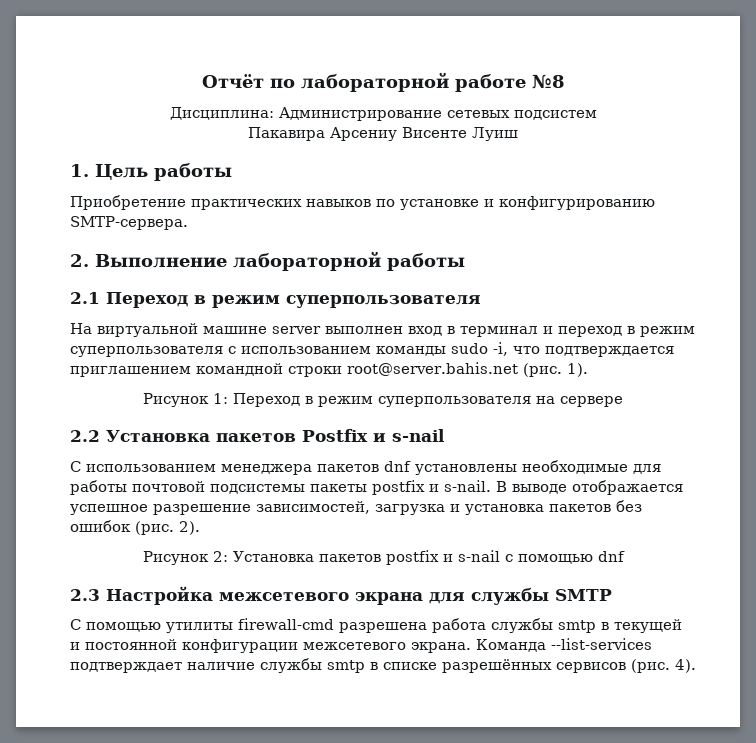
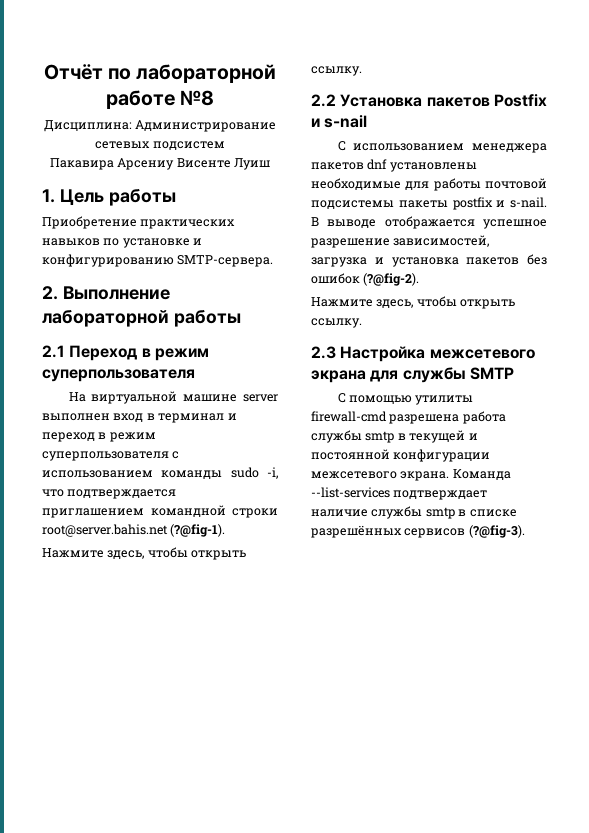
[522,363,588,377] [143,393,623,407] (рис. 1). // Рисунок 1: Переход в режим суперпользователя на сервере -> [170,524,226,537] [42,547,247,560] [311,66,362,76] (?@fig-1). // Нажмите здесь, чтобы открыть ссылку.
[135,521,200,535] [142,550,625,565] (рис. 2). // Рисунок 2: Установка пакетов postfix и s-nail с помощью dnf -> [363,273,420,286] [311,296,516,309] [311,318,362,328] (?@fig-2). // Нажмите здесь, чтобы открыть ссылку.
[631,659,696,673] (рис. 4). -> [468,525,525,538] (?@fig-3).

